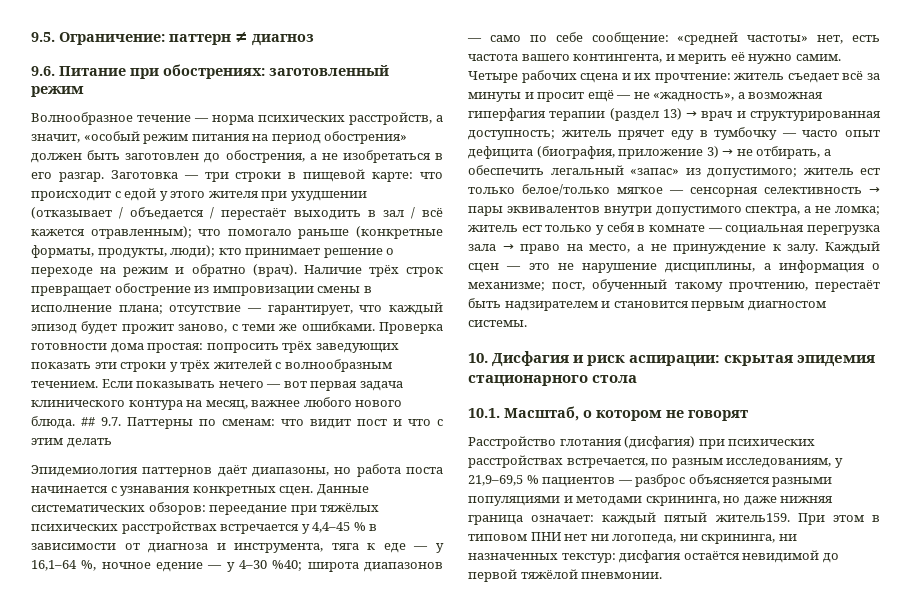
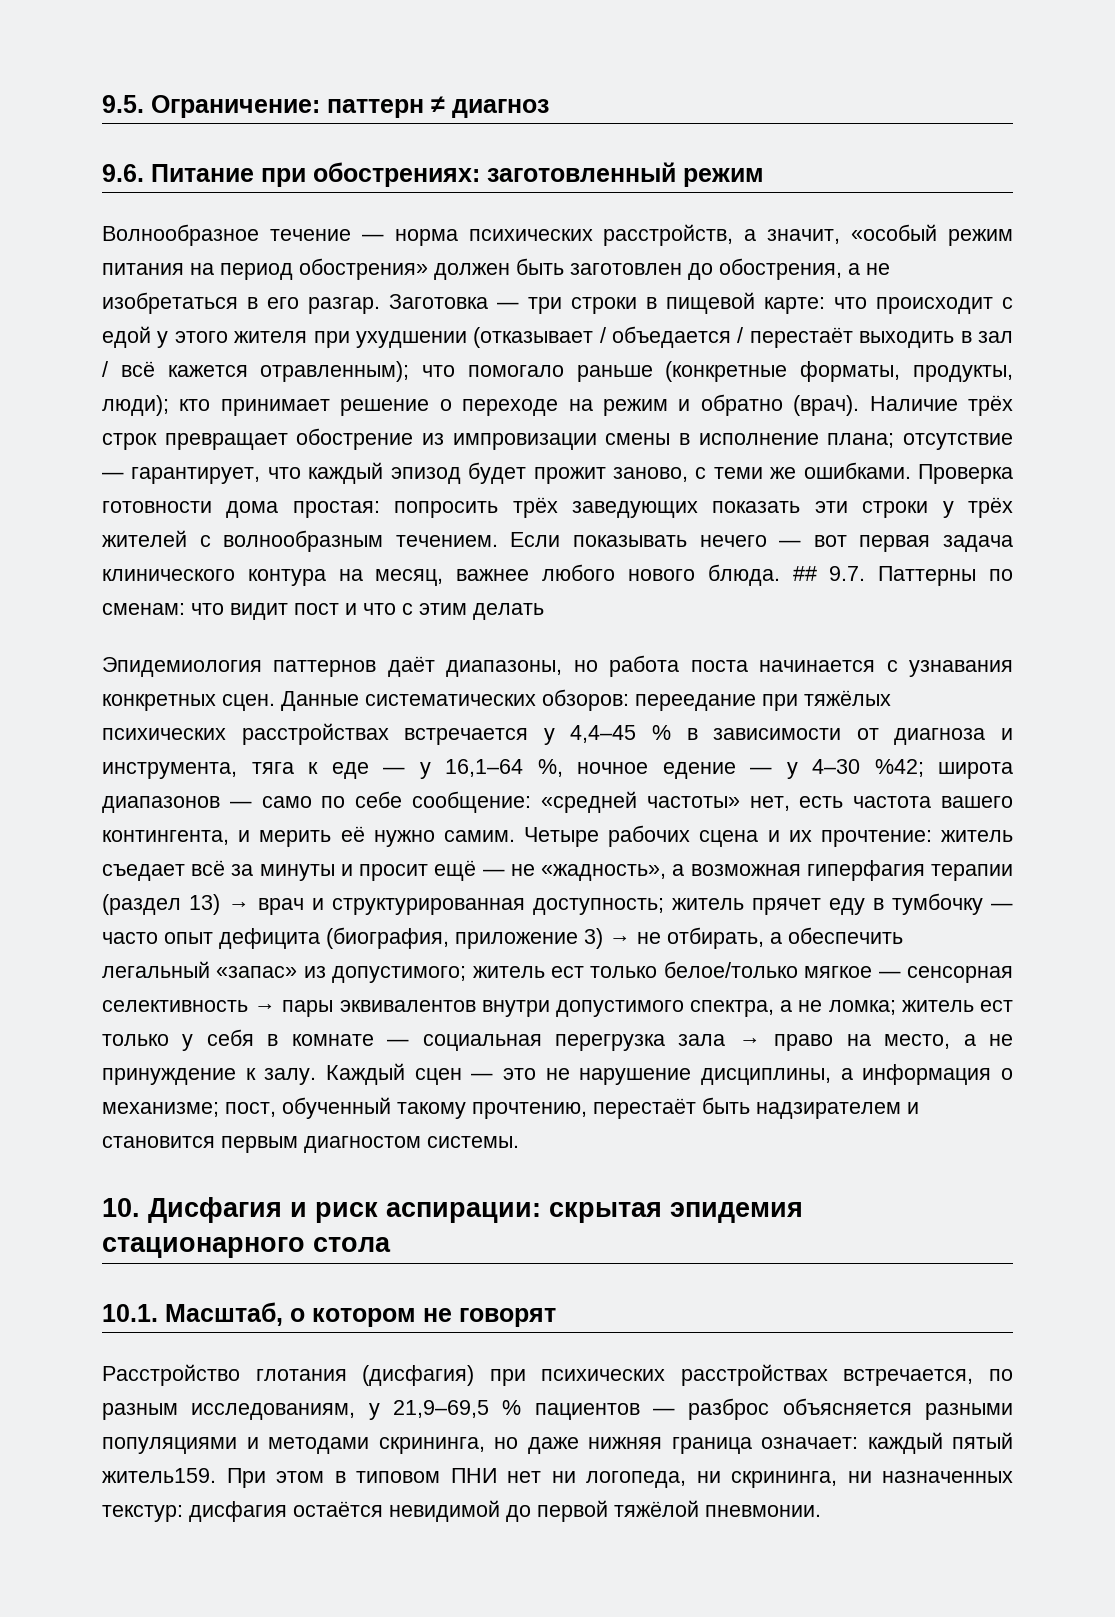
[272,560,303,571] %40; -> [874,759,924,777] %42;

